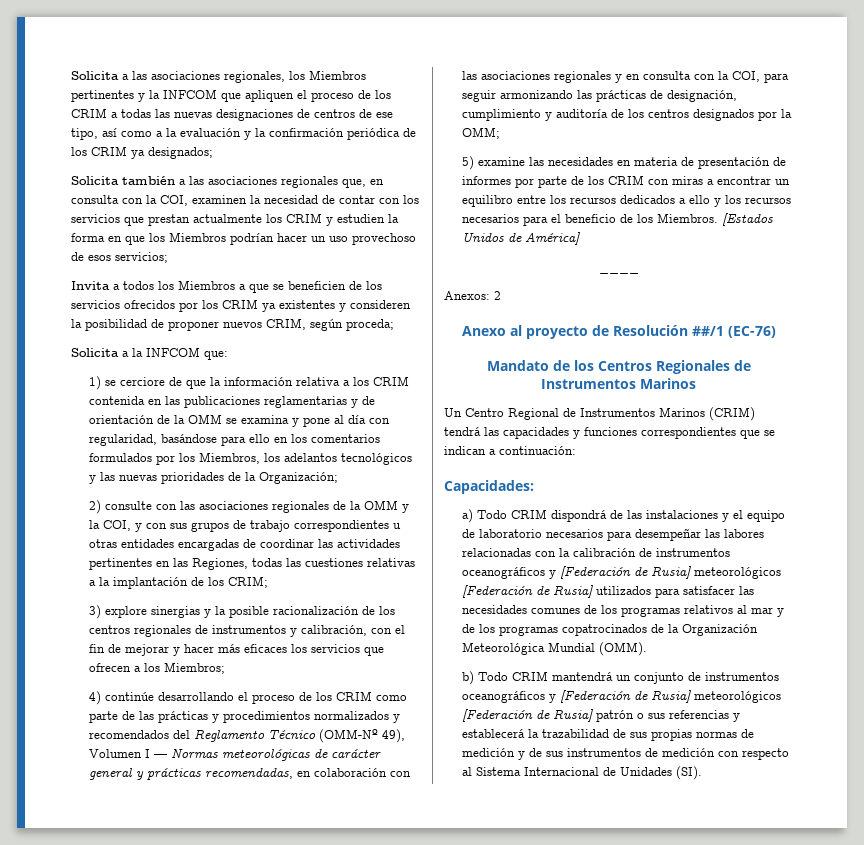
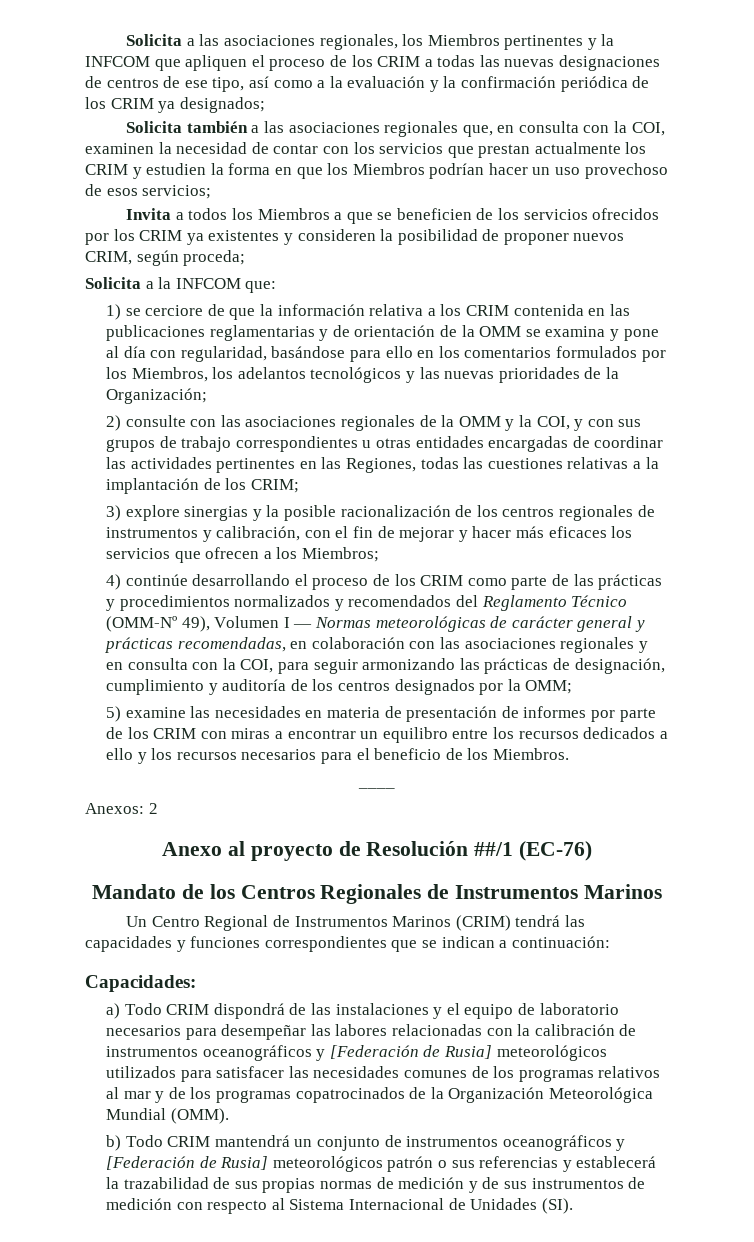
[722,213,774,226] [462,232,581,245] [Estados Unidos de América] -> (570, 754) none
[462,585,594,598] [Federación de Rusia] -> (607, 1053) none
[462,709,594,722] [Federación de Rusia] -> (383, 1164) none

